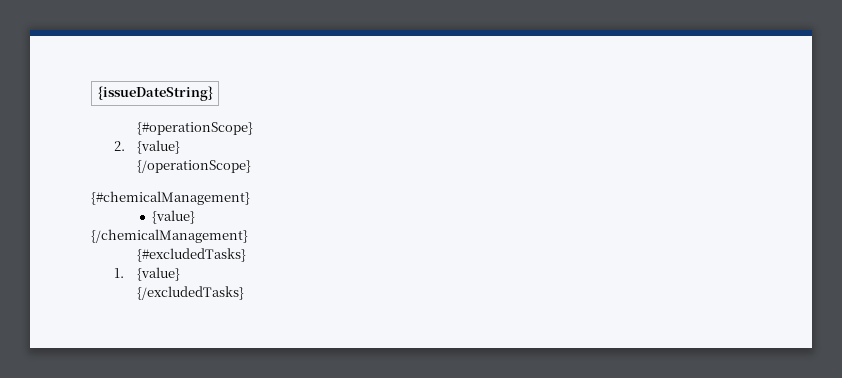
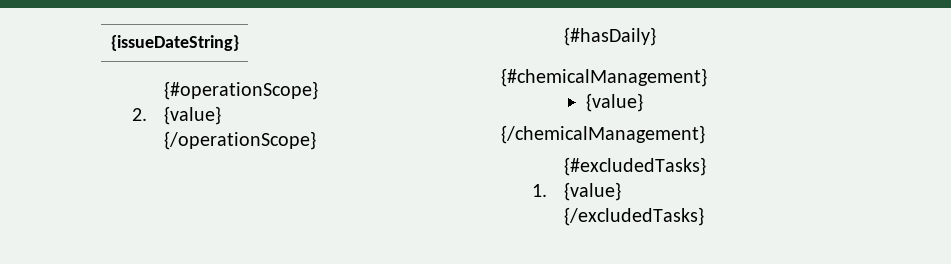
(252, 166) none -> [563,27,656,46] // {#hasDaily}

